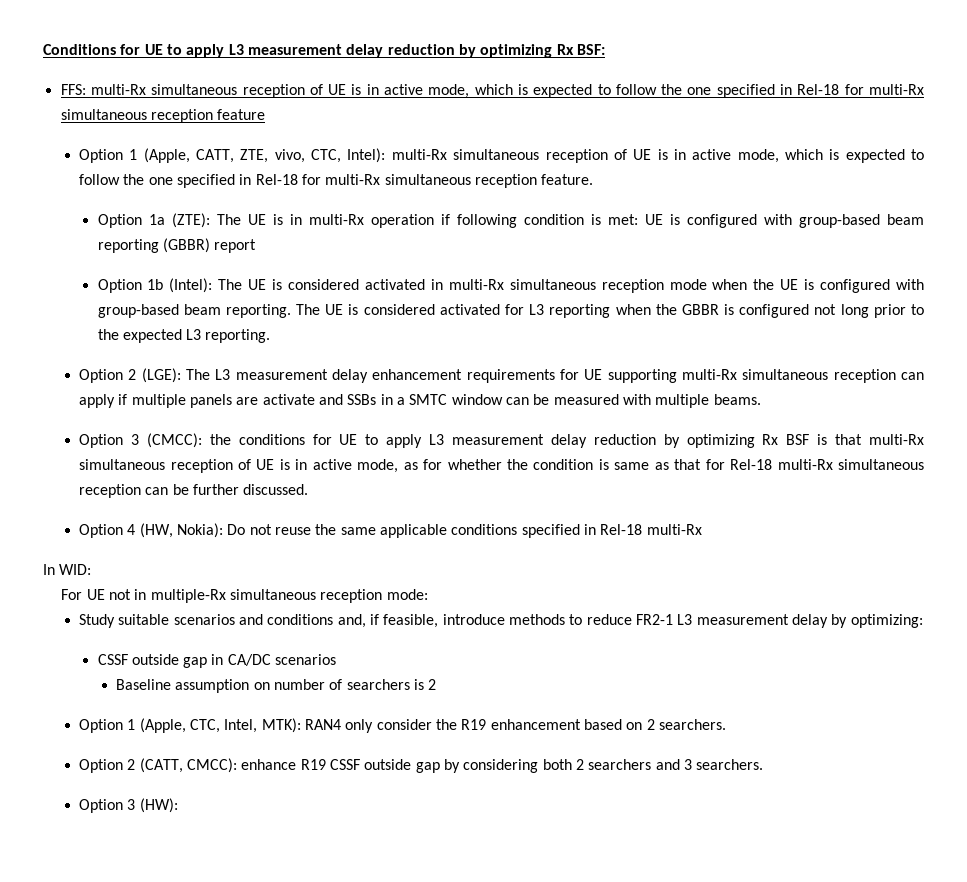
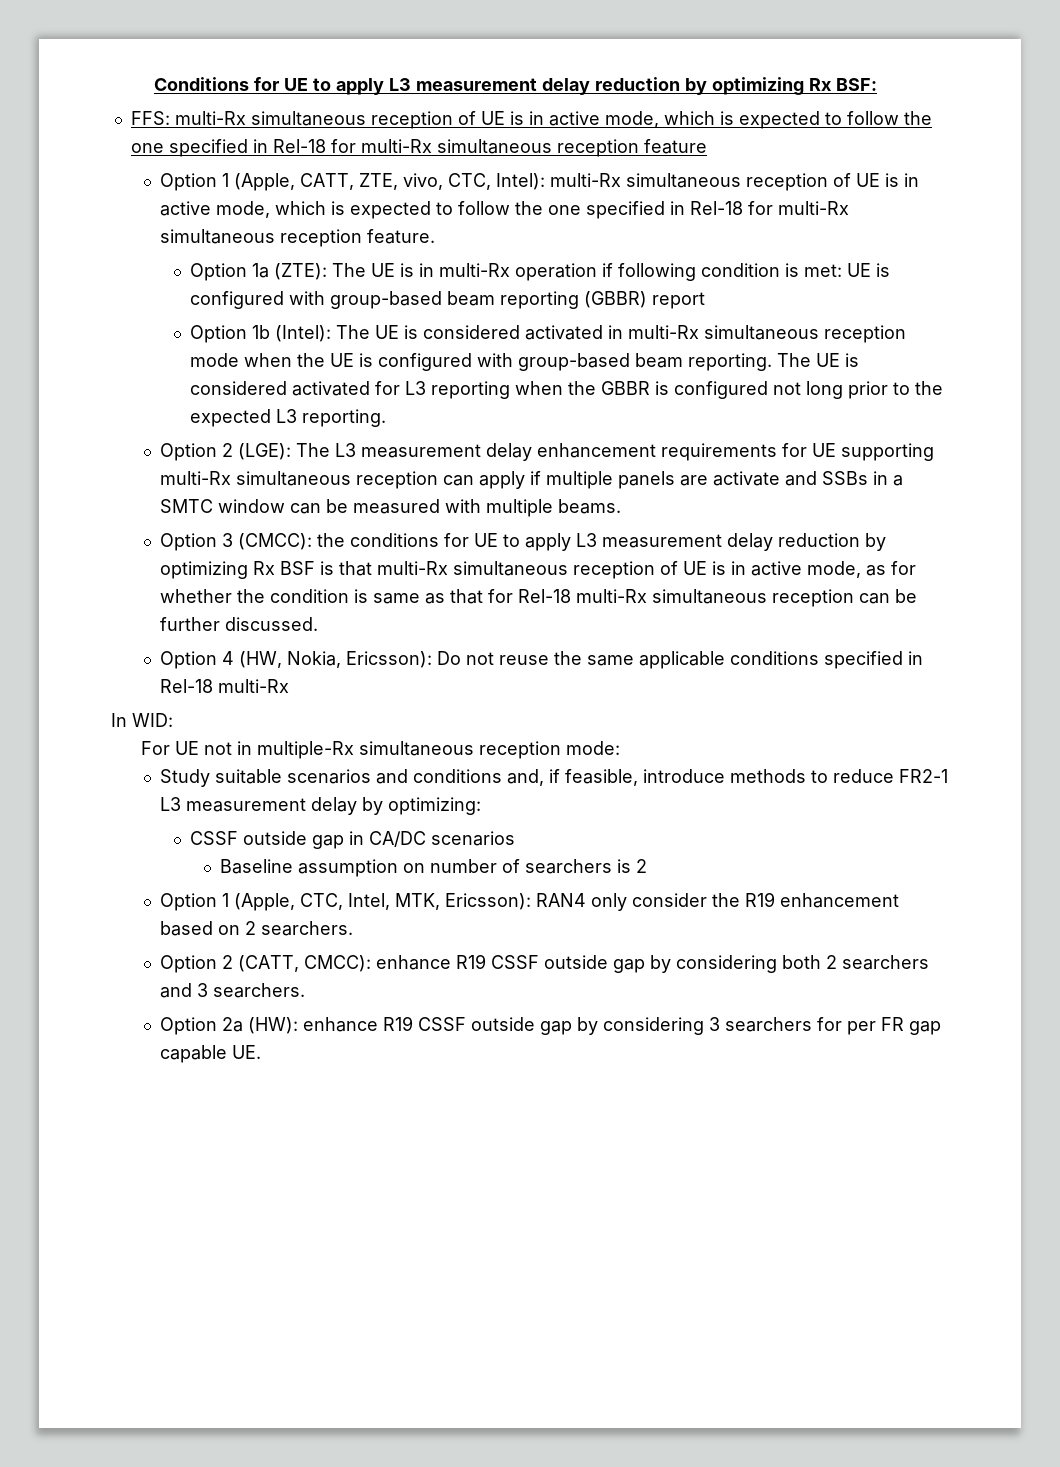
[177,523,224,538] Nokia): -> [287,651,433,668] Nokia, Ericsson):
[261,718,301,733] MTK): -> [395,893,532,910] MTK, Ericsson):
[127,798,178,813] 3 (HW): -> [222,1016,942,1035] [160,1045,262,1063] 2a (HW): enhance R19 CSSF outside gap by considering 3 searchers for per FR gap capable UE.

